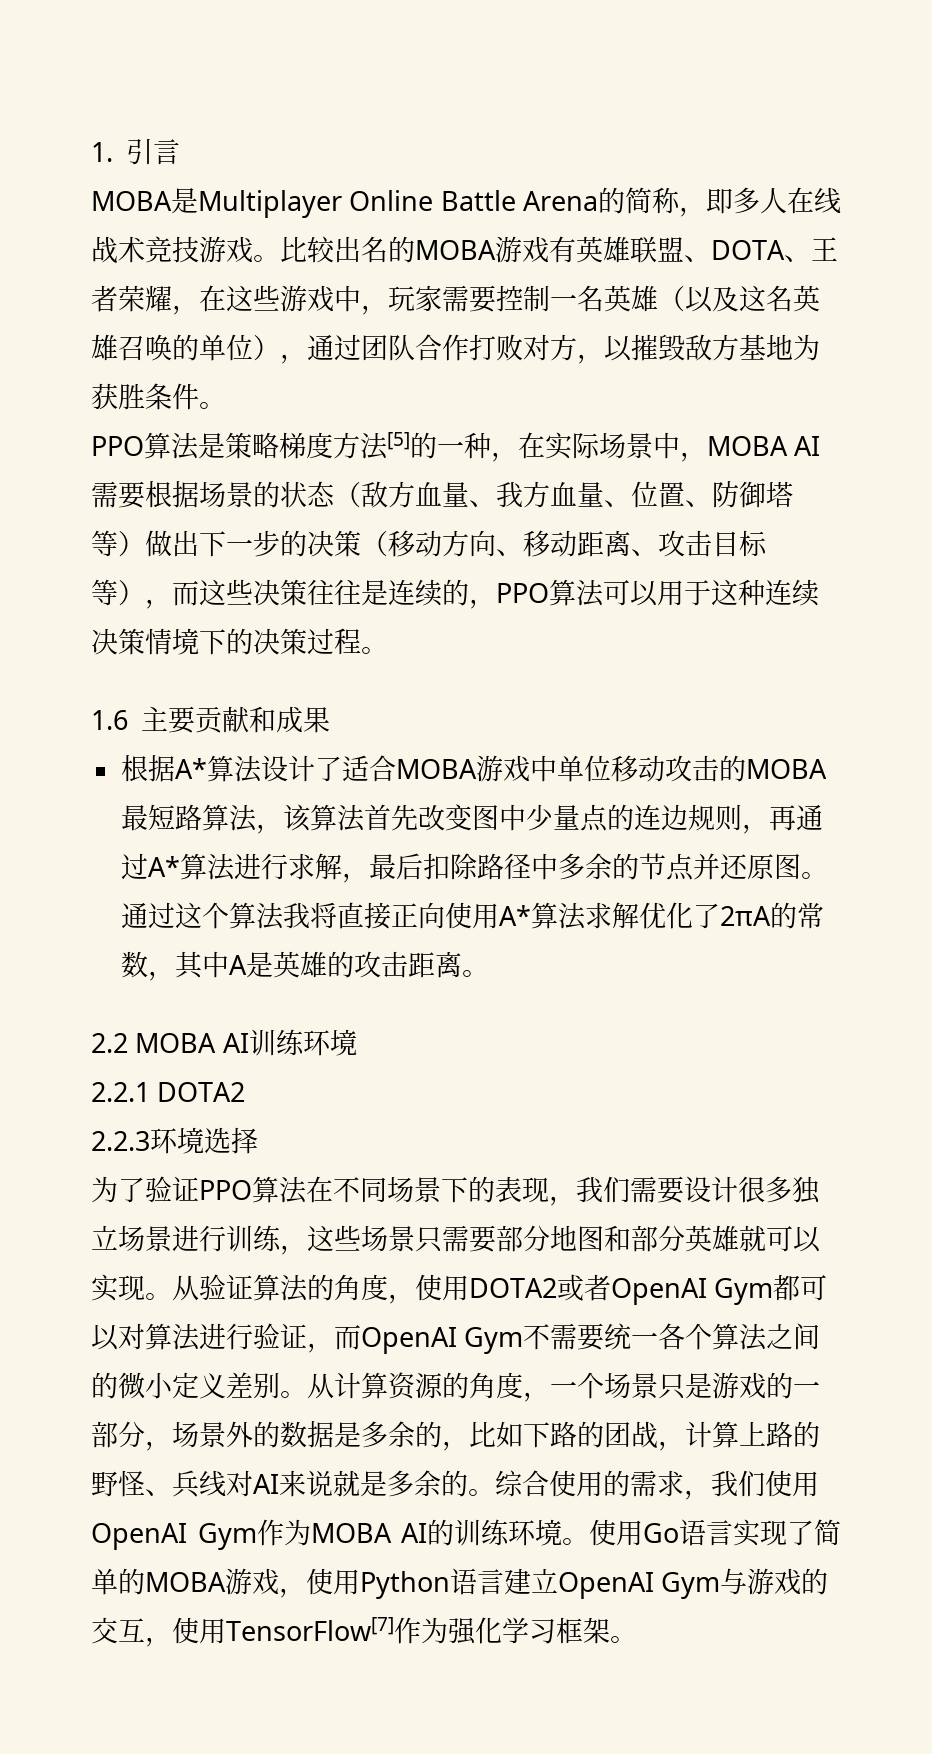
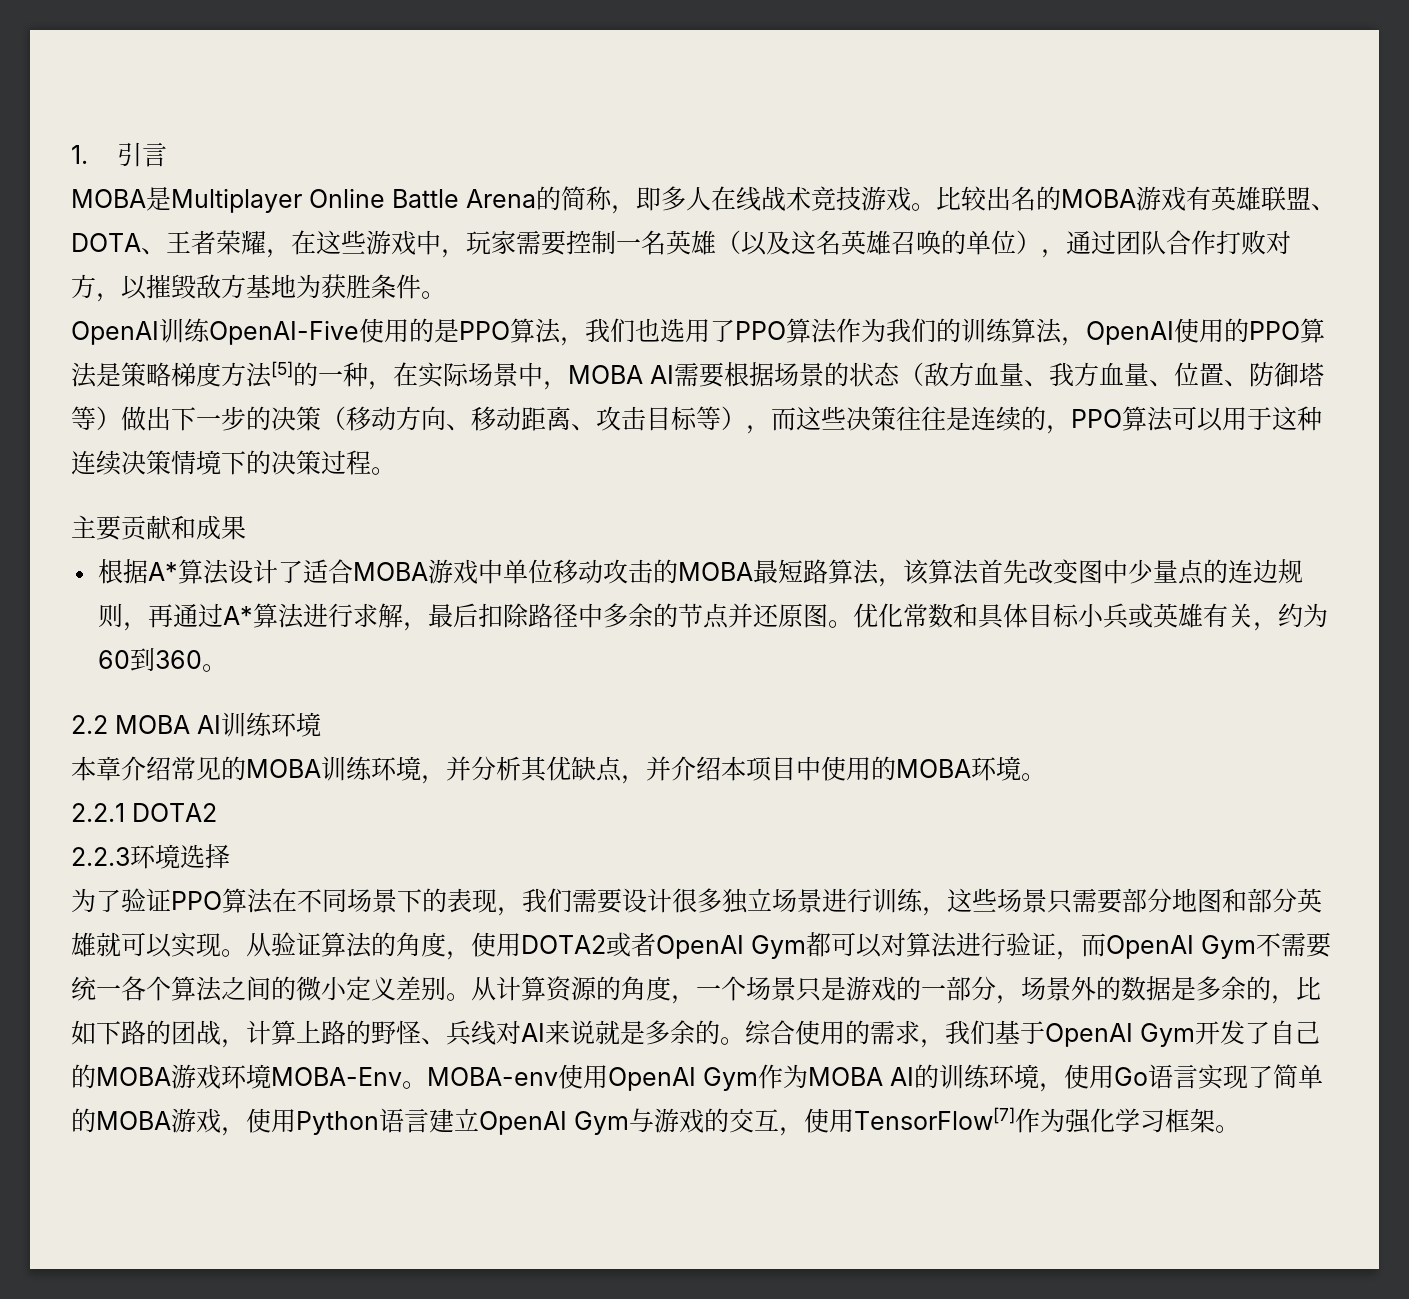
(226, 405) none -> [71,318,1249,346] OpenAI训练OpenAI-Five使用的是PPO算法，我们也选用了PPO算法作为我们的训练算法，OpenAI使用的
[91,710,128,730] 1.6 -> (396, 471) none
[120,902,824,930] [120,951,462,981] 通过这个算法我将直接正向使用A*算法求解优化了2πA的常数，其中A是英雄的攻击距离 -> [853,603,1329,631] [98,648,203,672] 优化常数和具体目标小兵或英雄有关，约为60到360
(357, 1042) none -> [71,756,1046,784] // 本章介绍常见的MOBA训练环境，并分析其优缺点，并介绍本项目中使用的MOBA环境。
(765, 1483) none -> [995,1020,1320,1047] [71,1064,558,1089] 基于OpenAI Gym开发了自己的MOBA游戏环境MOBA-Env。MOBA-env
[562,1538,589,1545] 。 -> [1039,1083,1064,1092] ，

